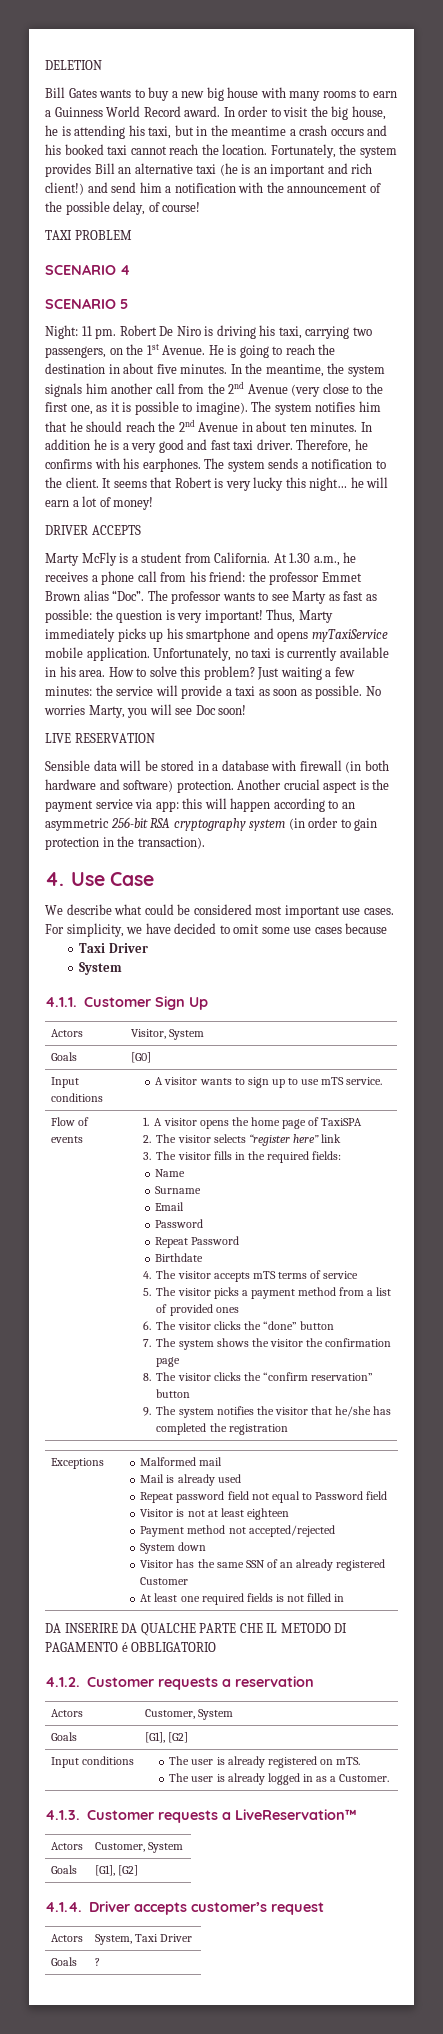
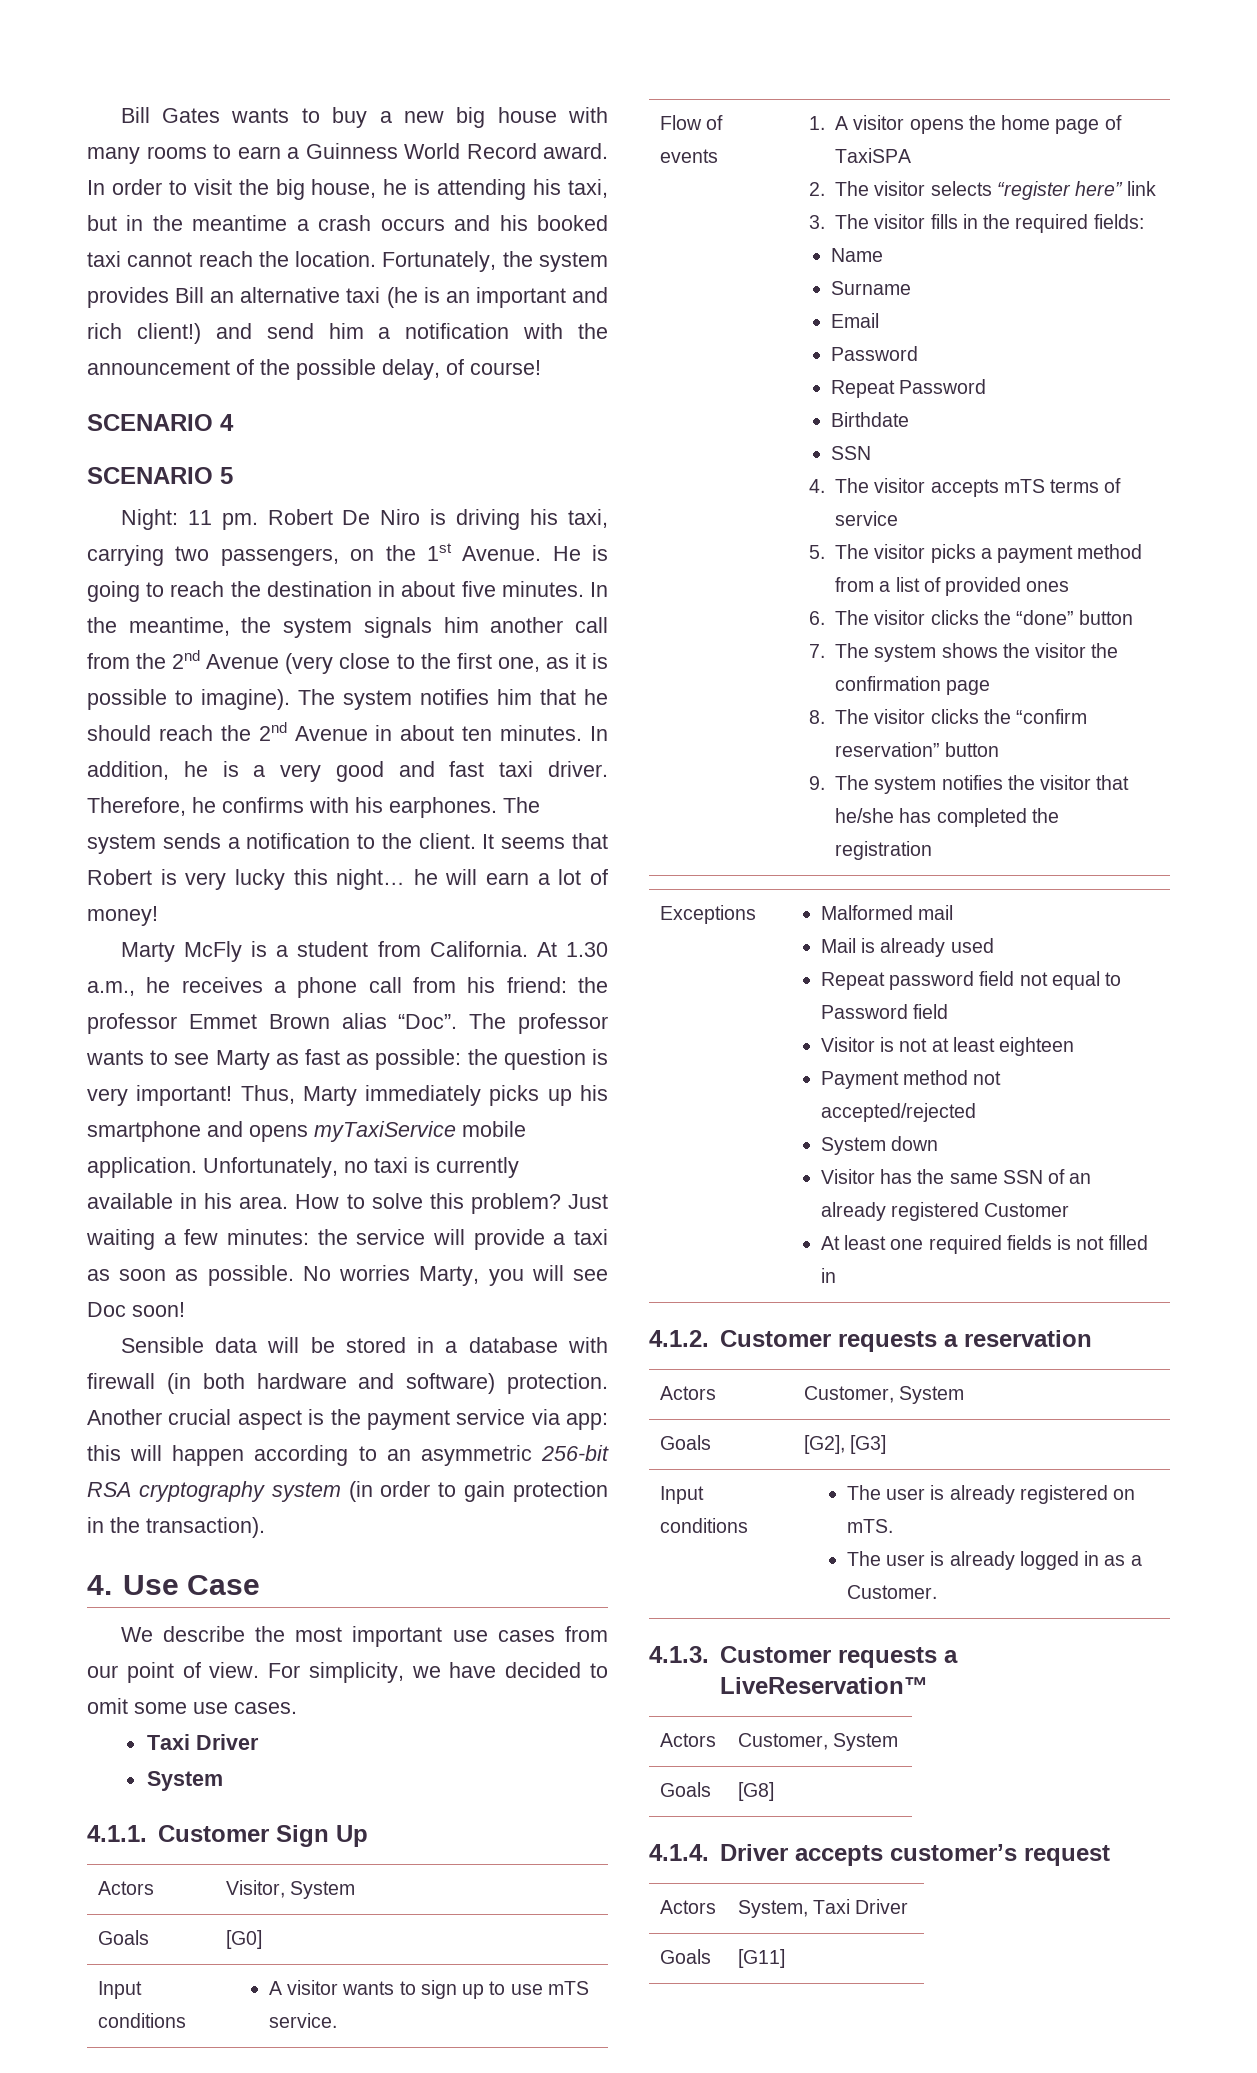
[45,60,102,70] DELETION // -> (120, 115) none
[45,230,132,240] // TAXI PROBLEM -> (541, 367) none
[45,439,90,450] addition -> [87,761,169,780] addition,
[45,525,141,535] // DRIVER ACCEPTS -> (158, 916) none
[45,733,155,743] // LIVE RESERVATION -> (185, 1309) none
[114,904,394,918] what could be considered most important use cases. -> [255,1626,608,1647] [87,1662,260,1683] the most important use cases from our point of view.
[314,923,388,934] cases because -> [234,1702,297,1714] cases.
(204, 1257) none -> [830,446,871,460] // SSN
[45,1623,348,1636] [45,1642,217,1652] // DA INSERIRE DA QUALCHE PARTE CHE IL METODO DI PAGAMENTO é OBBLIGATORIO -> (836, 1275) none
[144,1732,188,1743] [G1], [G2] -> [803,1435,886,1454] [G2], [G3]
[94,1865,138,1876] [G1], [G2] -> [737,1782,774,1801] [G8]
[94,1958,100,1966] ? -> [737,1949,785,1968] [G11]

